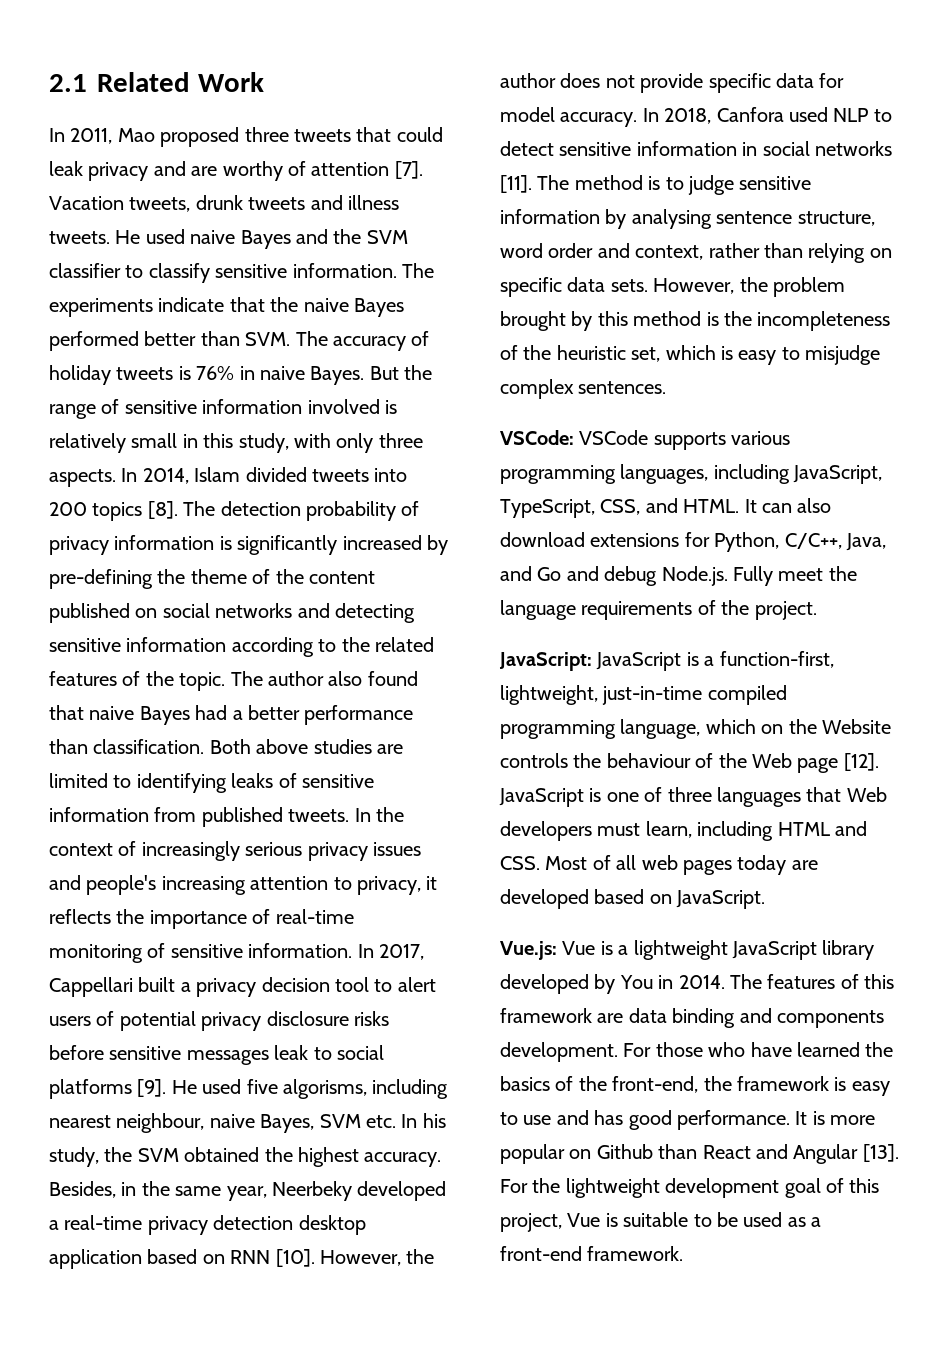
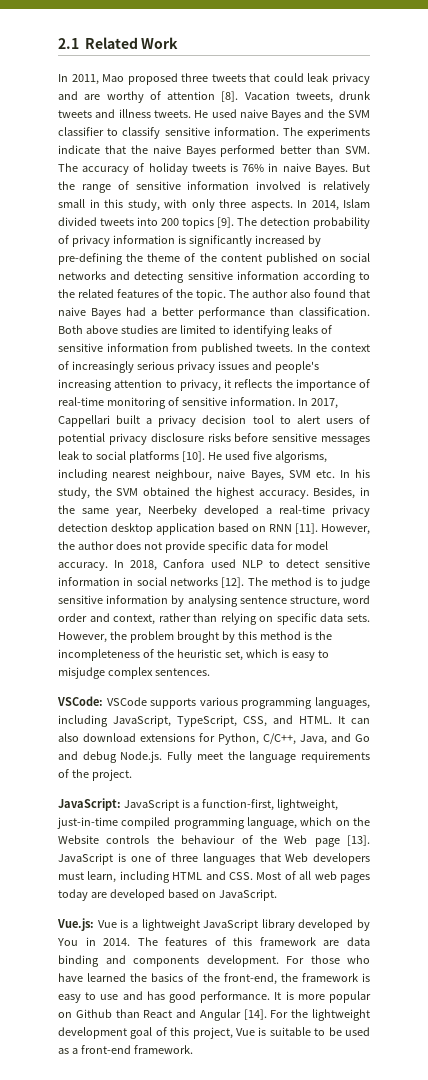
[394,161,423,179] [7]. -> [221,91,239,102] [8].
[147,501,178,519] [8]. -> [217,217,234,228] [9].
[137,1079,167,1097] [9]. -> [181,451,205,462] [10].
[275,1249,315,1267] [10]. -> [295,523,318,534] [11].
[500,175,532,193] [11]. -> [221,577,245,588] [12].
[843,753,879,771] [12]. -> [347,835,370,846] [13].
[862,1144,899,1162] [13]. -> [243,1009,267,1020] [14].

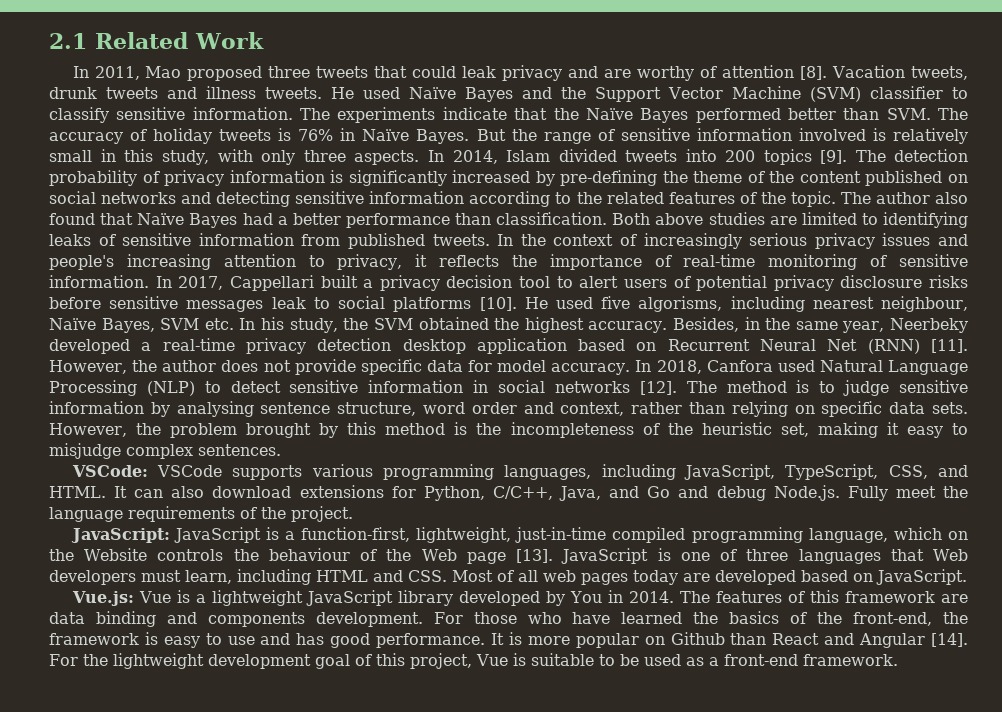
[239,109,268,118] naive -> [409,87,457,99] Naïve
[348,110,371,118] SVM -> [595,86,861,102] Support Vector Machine (SVM)
[152,145,181,154] naive -> [585,108,633,120] Naïve
[282,163,311,172] naive -> [362,129,410,141] Naïve
[58,307,86,316] naive -> [137,213,185,225] Naïve
[217,469,246,478] naive -> [49,318,96,330] Naïve
[269,524,292,532] RNN -> [667,339,920,354] Recurrent Neural Net (RNN)
[241,560,263,568] NLP -> [819,360,968,375] [49,380,195,396] Natural Language Processing (NLP)
[245,649,289,658] which is -> [817,422,899,438] making it

